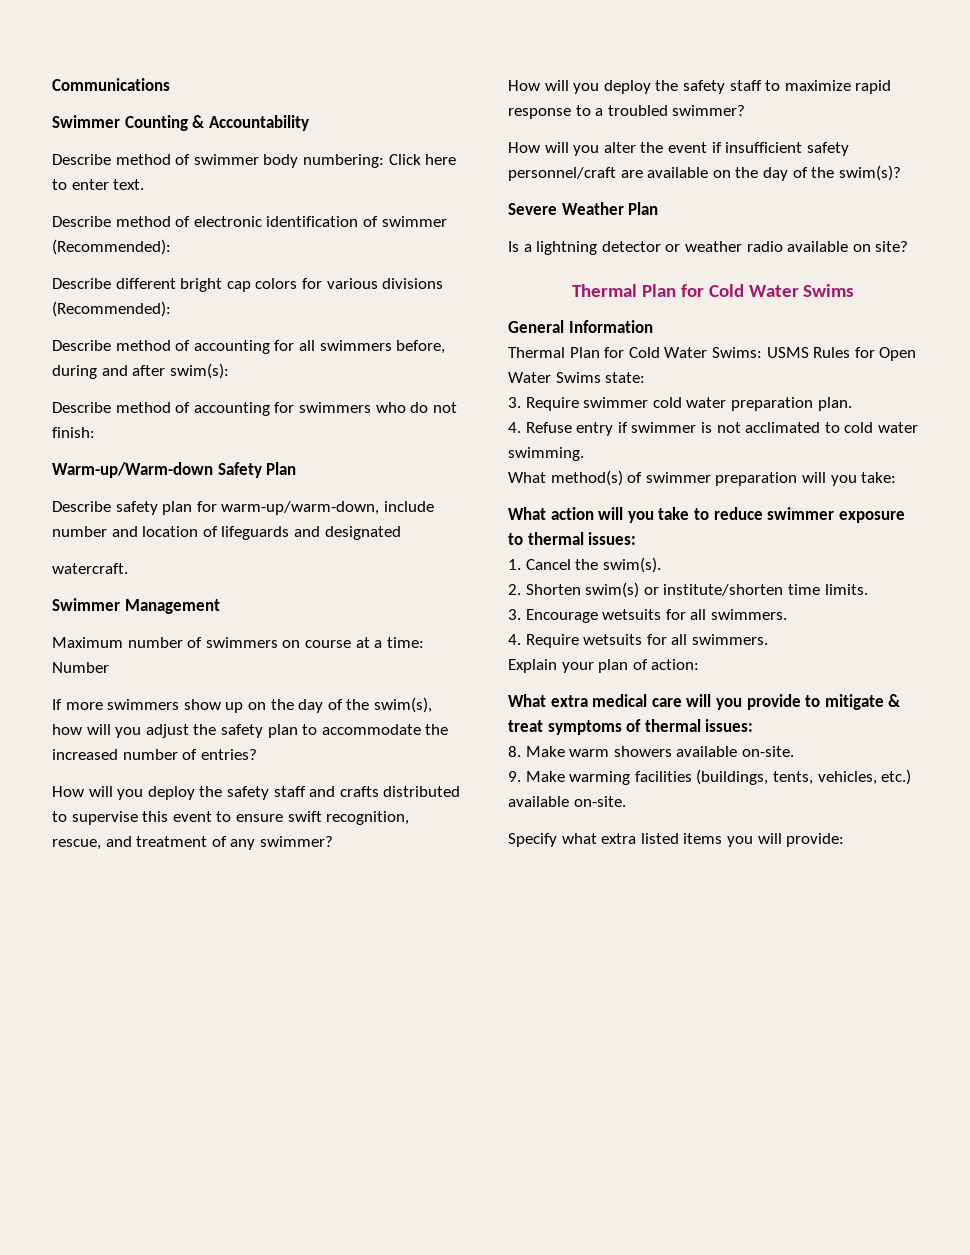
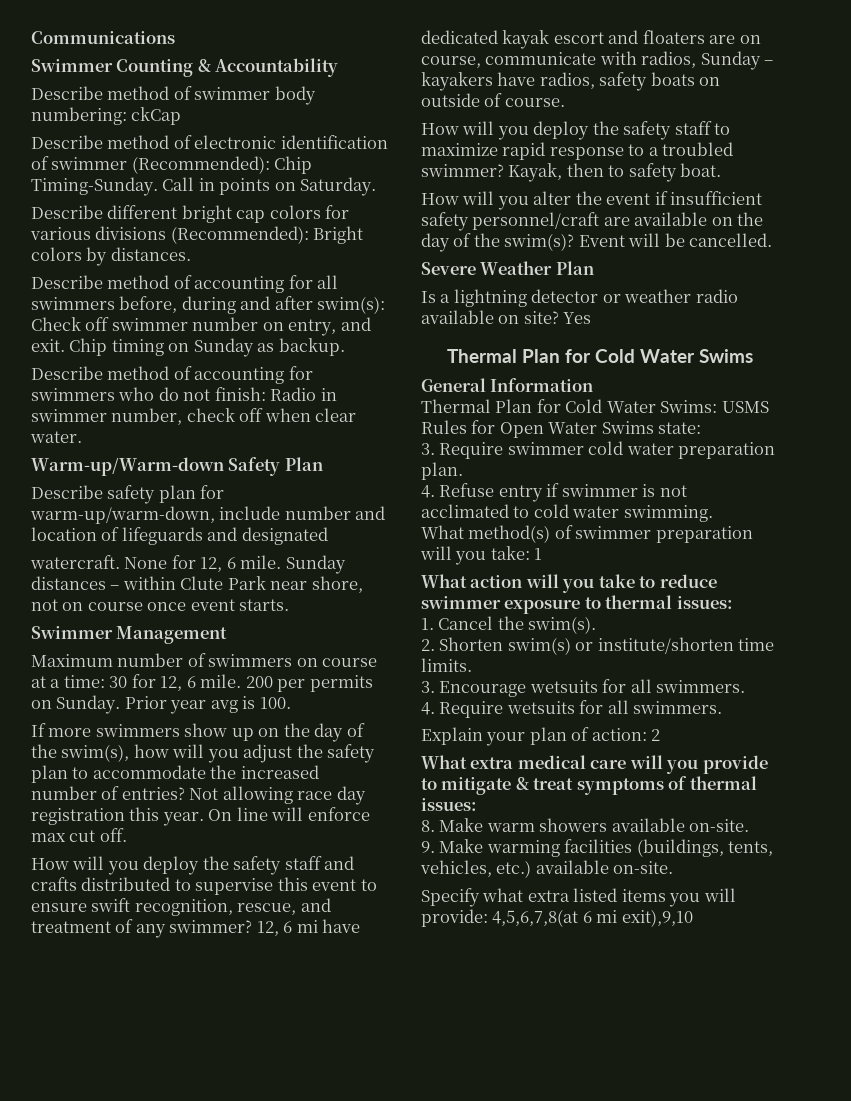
[388,154,457,165] [52,179,145,190] Click here to enter text. -> [131,107,182,125] ckCap
(171, 247) none -> [274,156,313,174] [31,177,377,196] Chip Timing-Sunday. Call in points on Saturday.
(171, 309) none -> [313,226,364,244] [31,247,191,266] Bright colors by distances.
(229, 371) none -> [31,317,371,336] [31,338,345,357] Check off swimmer number on entry, and exit. Chip timing on Sunday as backup.
(95, 432) none -> [270,387,337,401] [31,408,357,425] [30,431,82,443] Radio in swimmer number, check off when clear water.
(128, 568) none -> [124,555,346,574] [31,576,363,593] [31,599,290,611] None for 12, 6 mile. Sunday distances – within Clute Park near shore, not on course once event starts.
[52,662,109,673] Number -> [109,674,373,692] [31,695,291,714] 30 for 12, 6 mile. 200 per permits on Sunday. Prior year avg is 100.
(257, 754) none -> [189,786,366,805] [31,807,370,826] [31,828,127,842] Not allowing race day registration this year. On line will enforce max cut off.
(333, 841) none -> [256,919,361,936] [421,30,761,49] [421,51,774,70] [421,72,721,91] [421,93,565,107] 12, 6 mi have dedicated kayak escort and floaters are on course, communicate with radios, Sunday – kayakers have radios, safety boats on outside of course.
(746, 110) none -> [508,163,722,182] Kayak, then to safety boat.
(901, 173) none -> [578,233,773,247] Event will be cancelled.
(909, 246) none -> [563,312,592,324] Yes
(897, 477) none -> [534,548,543,560] 1
(700, 664) none -> [651,729,661,741] 2
(845, 840) none -> [492,909,693,927] 4,5,6,7,8(at 6 mi exit),9,10

